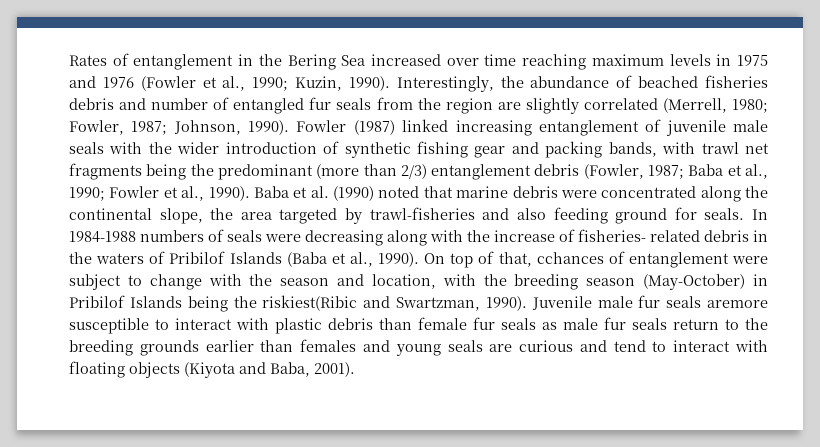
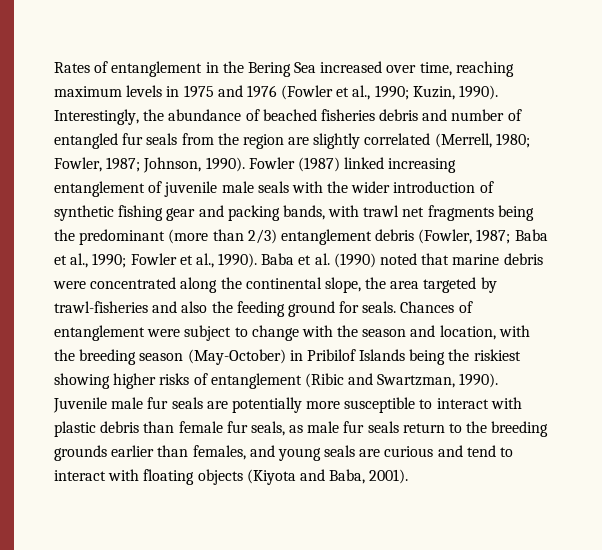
[484,54,517,66] time -> [419,62,452,76] time,
(546, 214) none -> [211,301,233,313] the
[752,209,769,220] [69,229,768,246] [69,251,604,268] In 1984-1988 numbers of seals were decreasing along with the increase of fisheries- related debris in the waters of Pribilof Islands (Baba et al., 1990). On top of that, cchances -> [400,301,455,313] Chances
[262,295,358,311] riskiest(Ribic -> [473,349,521,361] [54,373,344,389] riskiest showing higher risks of entanglement (Ribic
[707,300,769,308] aremore -> [206,397,341,413] are potentially more
[501,318,536,330] seals -> [250,421,285,436] seals,
[300,339,357,352] females -> [192,445,246,460] females,

